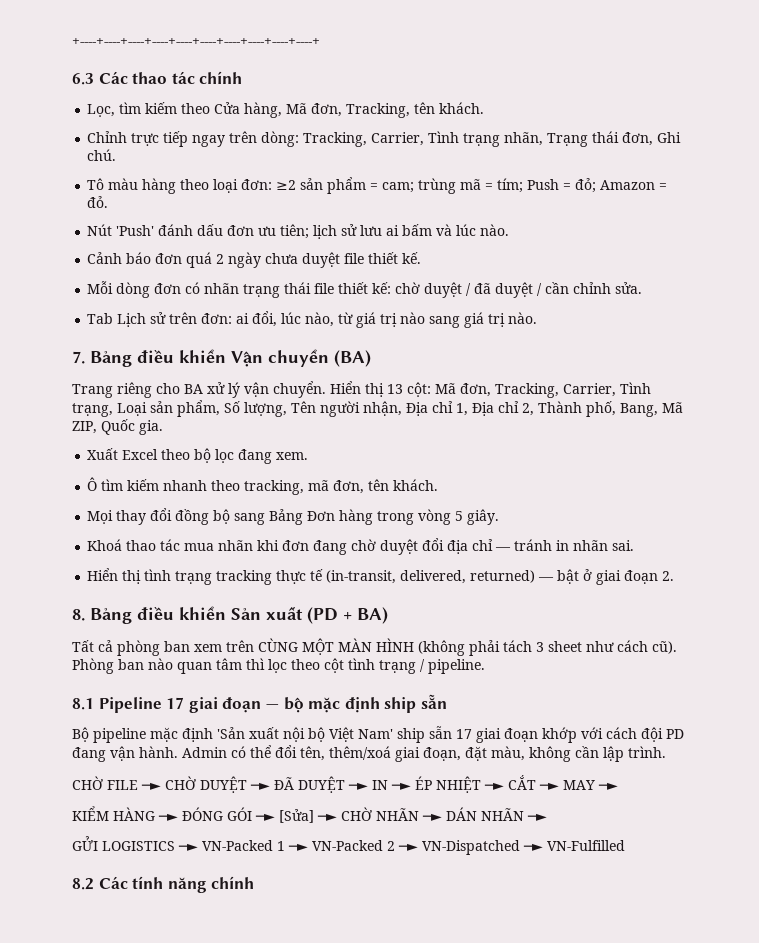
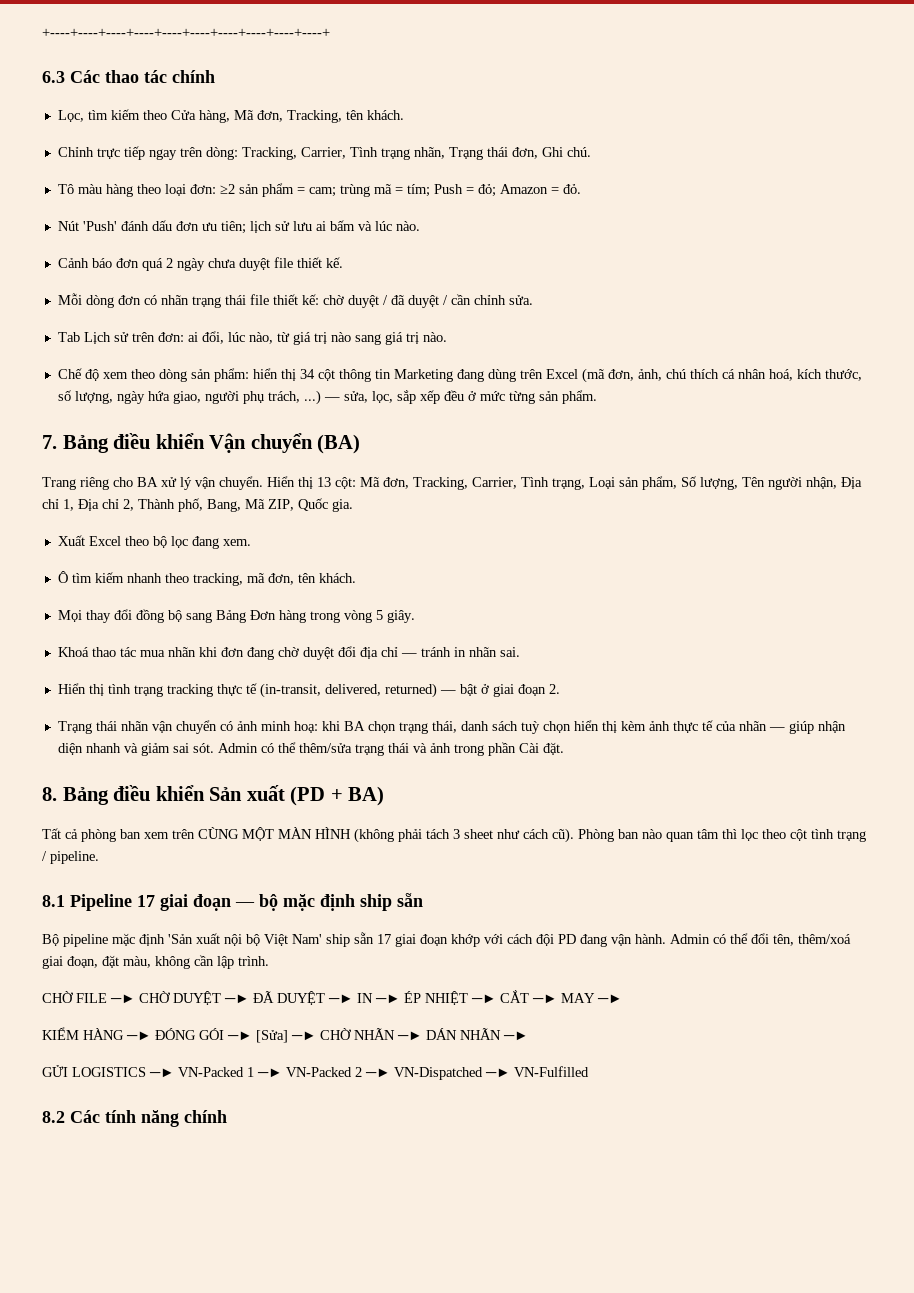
(538, 318) none -> [57,368,862,383] [57,390,597,405] // Chế độ xem theo dòng sản phẩm: hiển thị 34 cột thông tin Marketing đang dùng trên Excel (mã đơn, ảnh, chú thích cá nhân hoá, kích thước, số lượng, ngày hứa giao, người phụ trách, ...) — sửa, lọc, sắp xếp đều ở mức từng sản phẩm.
(675, 576) none -> [57,720,846,734] [57,742,564,756] // Trạng thái nhãn vận chuyển có ảnh minh hoạ: khi BA chọn trạng thái, danh sách tuỳ chọn hiển thị kèm ảnh thực tế của nhãn — giúp nhận diện nhanh và giảm sai sót. Admin có thể thêm/sửa trạng thái và ảnh trong phần Cài đặt.

